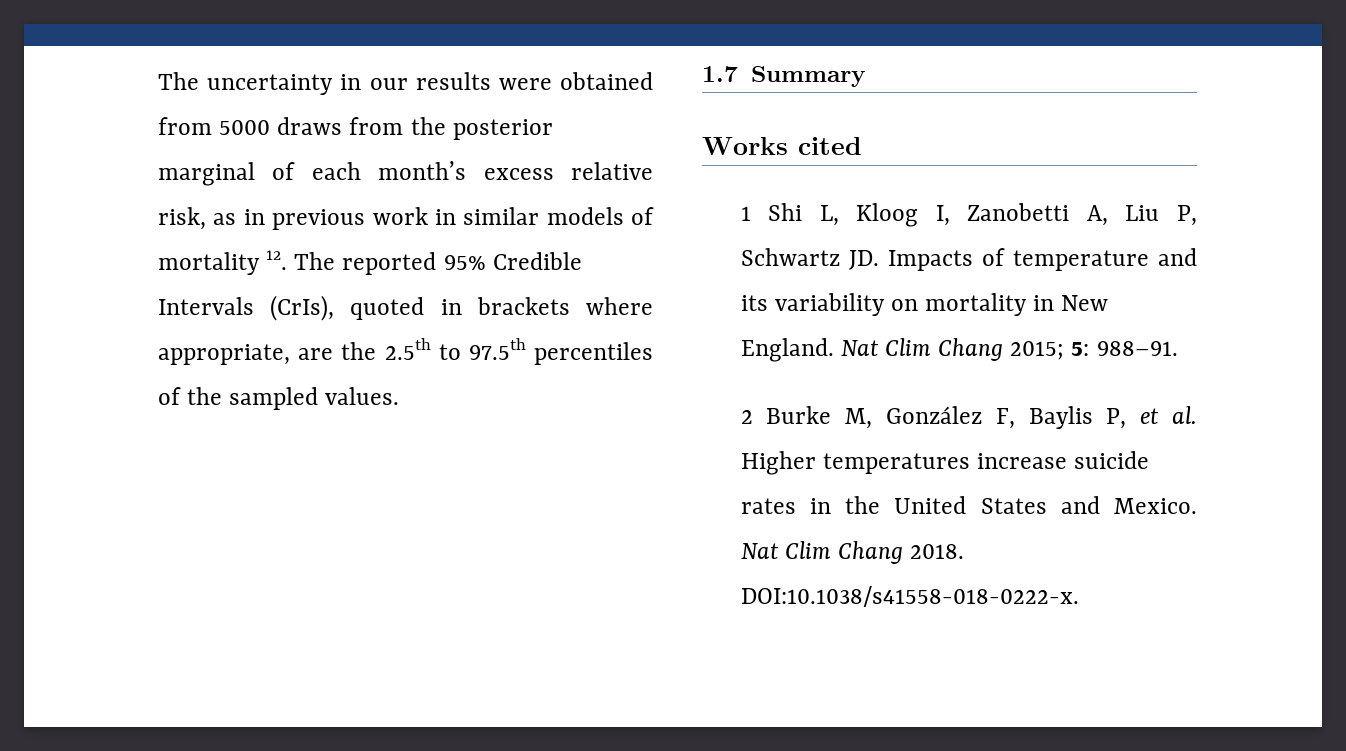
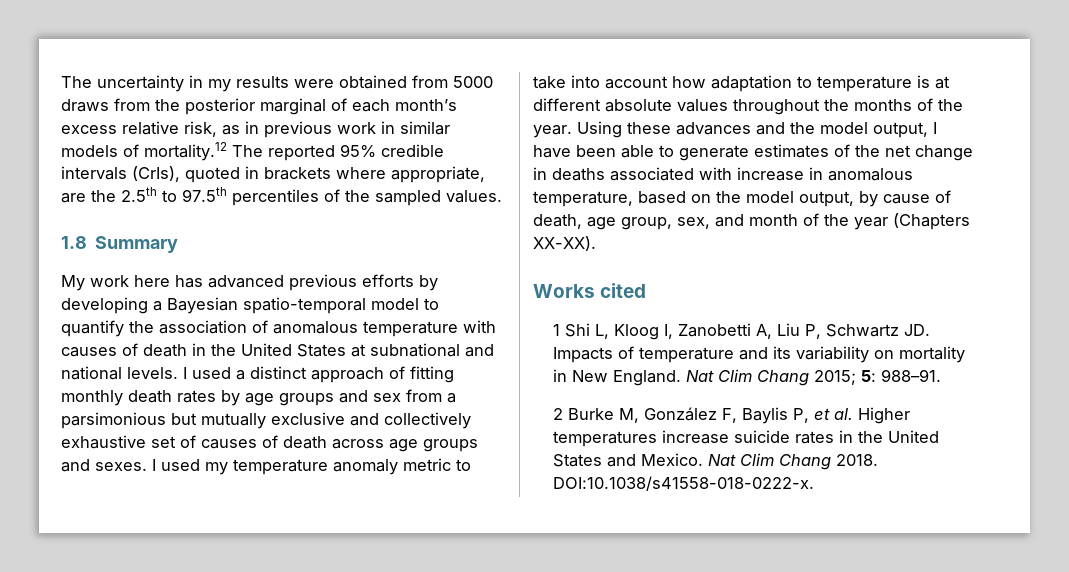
[369,78,408,90] our -> [208,79,231,92] my
[158,250,288,275] mortality 12. -> [144,142,227,161] mortality.12
[492,252,582,270] [158,297,254,315] Credible Intervals -> [381,144,444,157] [61,166,127,180] credible intervals
[702,66,738,82] 1.7 -> [61,236,87,249] 1.8
(867, 76) none -> [61,274,438,291] [61,297,439,314] [61,320,496,337] [61,343,494,357] [61,366,454,383] [61,389,456,406] [61,412,471,429] [61,435,478,452] [61,458,471,475] [533,75,950,92] [533,98,963,115] [533,121,937,138] [533,144,973,161] [533,167,913,181] [533,190,951,207] [533,213,970,230] [533,236,596,251] // My work here has advanced previous efforts by developing a Bayesian spatio-temporal model to quantify the association of anomalous temperature with causes of death in the United States at subnational and national levels. I used a distinct approach of fitting monthly death rates by age groups and sex from a parsimonious but mutually exclusive and collectively exhaustive set of causes of death across age groups and sexes. I used my temperature anomaly metric to take into account how adaptation to temperature is at different absolute values throughout the months of the year. Using these advances and the model output, I have been able to generate estimates of the net change in deaths associated with increase in anomalous temperature, based on the model output, by cause of death, age group, sex, and month of the year (Chapters XX-XX).

